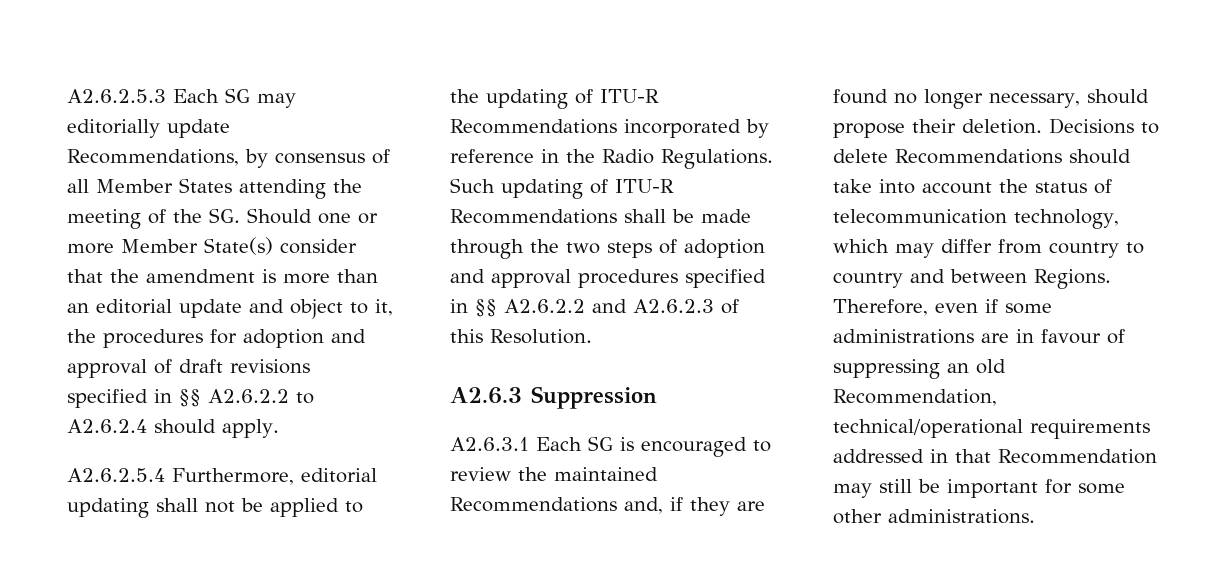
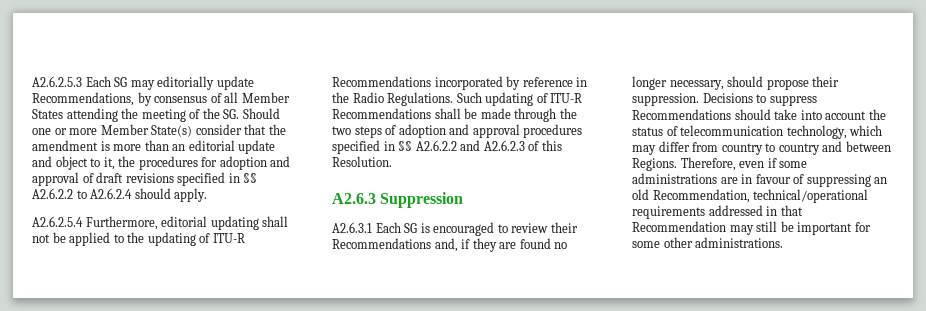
[518,467,658,481] the maintained -> [550,222,578,233] their
[962,119,1042,134] deletion. -> [632,93,699,106] suppression.
[833,149,888,163] delete -> [769,95,817,106] suppress

